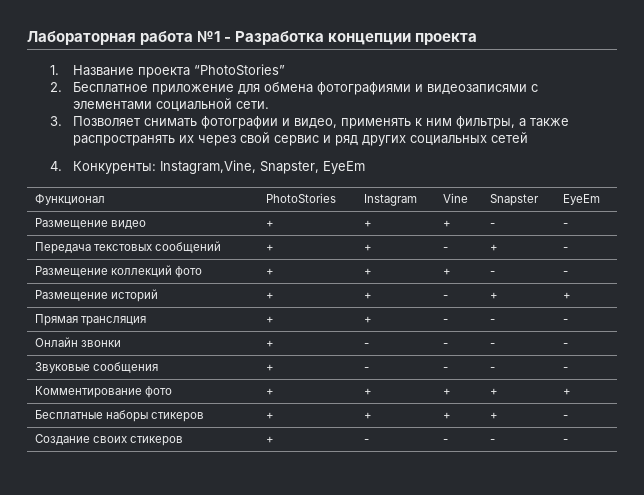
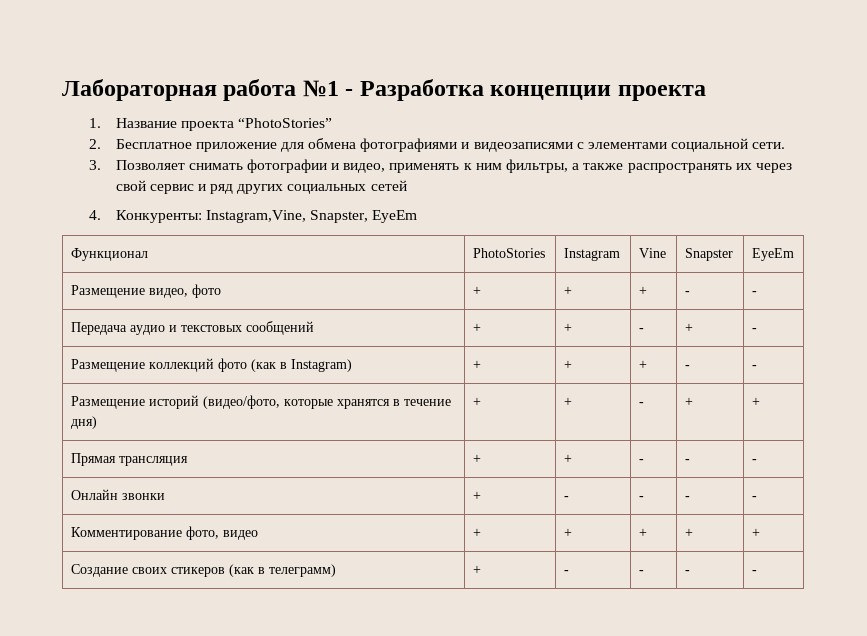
[110,220,146,229] видео -> [148,284,221,298] видео, фото
(91, 248) none -> [129,325,177,335] аудио и
(202, 272) none -> [250,359,352,372] (как в Instagram)
(158, 295) none -> [202,395,451,409] [70,416,97,429] (видео/фото, которые хранятся в течение дня)
[34,362,158,373] [265,364,274,371] [363,367,369,371] [442,367,448,371] [489,367,495,371] [562,367,568,371] // Звуковые сообщения | + | - | - | - | - -> (757, 498) none
[144,386,172,398] фото -> [185,526,258,540] фото, видео
[34,410,204,422] [265,412,274,419] [363,412,372,419] [442,412,451,419] [489,412,498,419] [562,415,568,419] // Бесплатные наборы стикеров | + | + | + | + | - -> (760, 532) none
(183, 441) none -> [228,564,336,577] (как в телеграмм)

